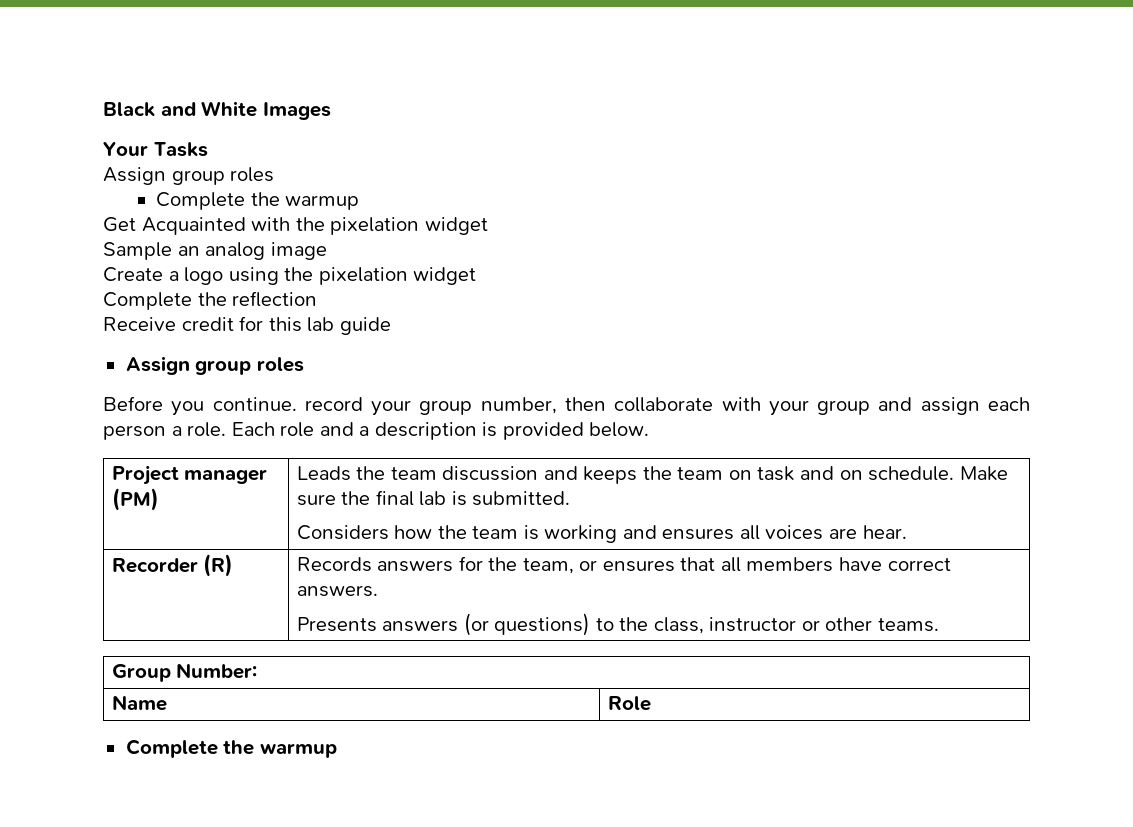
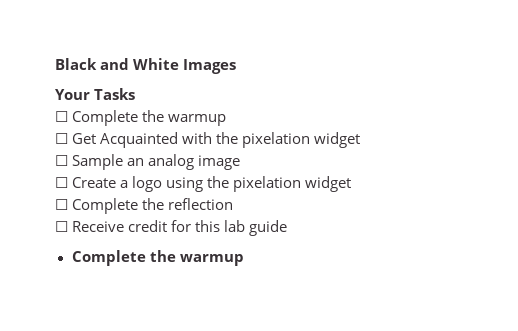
[103,167,275,185] Assign group roles // -> [55,111,68,122] ☐
(360, 202) none -> [55,133,68,144] ☐
(488, 226) none -> [55,155,68,166] ☐
(327, 251) none -> [55,177,68,188] ☐
(477, 276) none -> [55,199,68,210] ☐
(318, 299) none -> [55,221,68,232] ☐
[125,356,304,375] [103,396,1031,416] [103,422,650,440] [111,465,268,485] [111,488,159,511] [296,466,1008,484] [296,490,571,506] [296,525,907,543] [111,554,234,577] [296,556,951,574] [296,585,378,597] [296,613,940,636] [111,663,258,682] [111,695,167,711] [607,696,651,711] // Assign group roles // Before you continue. record your group number, then collaborate with your group and assign each person a role. Each role and a description is provided below. // Project manager (PM) | Leads the team discussion and keeps the team on task and on schedule. Make sure the final lab is submitted. // Considers how the team is working and ensures all voices are hear. // Recorder (R) | Records answers for the team, or ensures that all members have correct answers. // Presents answers (or questions) to the class, instructor or other teams. // Group Number: // Name | Role -> (288, 228) none

